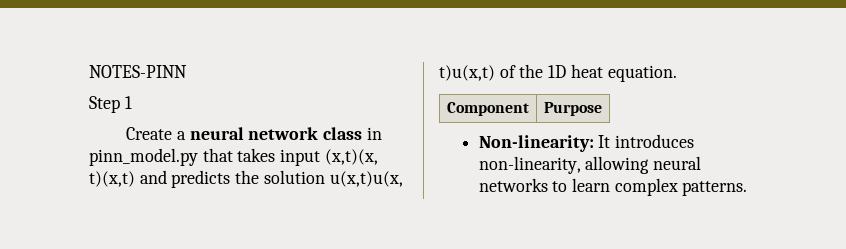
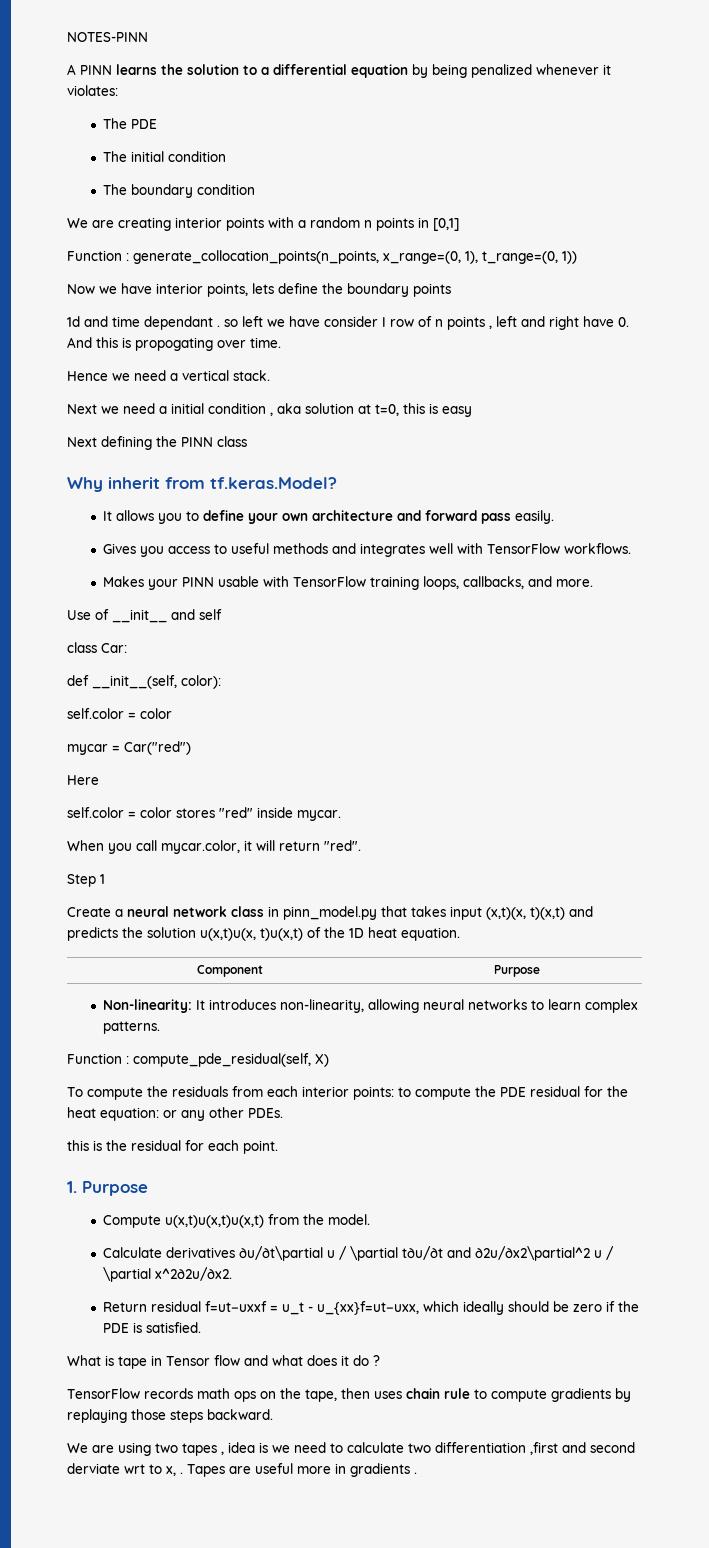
(187, 71) none -> [67,64,611,78] [67,85,118,96] [103,118,158,129] [103,151,227,162] [103,184,256,198] [67,217,459,231] [67,250,577,264] [67,283,451,297] [67,316,629,330] [67,337,281,351] [67,370,270,381] [67,403,472,417] [67,436,247,450] [67,477,337,492] [103,510,555,524] [103,543,632,557] [103,576,594,590] [67,609,222,623] [67,642,127,653] [67,675,221,689] [67,708,172,719] [67,741,191,755] [67,775,99,785] [67,807,341,821] [67,840,361,854] // A PINN learns the solution to a differential equation by being penalized whenever it violates: // The PDE // The initial condition // The boundary condition // We are creating interior points with a random n points in [0,1] // Function : generate_collocation_points(n_points, x_range=(0, 1), t_range=(0, 1)) // Now we have interior points, lets define the boundary points // 1d and time dependant . so left we have consider I row of n points , left and right have 0. And this is propogating over time. // Hence we need a vertical stack. // Next we need a initial condition , aka solution at t=0, this is easy // Next defining the PINN class // Why inherit from tf.keras.Model? // It allows you to define your own architecture and forward pass easily. // Gives you access to useful methods and integrates well with TensorFlow workflows. // Makes your PINN usable with TensorFlow training loops, callbacks, and more. // Use of __init__ and self // class Car: // def __init__(self, color): // self.color = color // mycar = Car("red") // Here // self.color = color stores "red" inside mycar. // When you call mycar.color, it will return "red".
(748, 188) none -> [67,1053,329,1067] [67,1086,628,1100] [67,1107,283,1121] [67,1140,278,1154] [67,1181,148,1196] [103,1214,371,1228] [103,1246,615,1261] [103,1267,233,1282] [103,1301,640,1315] [103,1322,202,1333] [67,1355,380,1369] [67,1388,631,1402] [67,1409,273,1423] [67,1442,635,1456] [67,1463,417,1477] // Function : compute_pde_residual(self, X) // To compute the residuals from each interior points: to compute the PDE residual for the heat equation: or any other PDEs. // this is the residual for each point. // 1. Purpose // Compute u(x,t)u(x,t)u(x,t) from the model. // Calculate derivatives ∂u/∂t\partial u / \partial t∂u/∂t and ∂2u/∂x2\partial^2 u / \partial x^2∂2u/∂x2. // Return residual f=ut−uxxf = u_t - u_{xx}f=ut−uxx, which ideally should be zero if the PDE is satisfied. // What is tape in Tensor flow and what does it do ? // TensorFlow records math ops on the tape, then uses chain rule to compute gradients by replaying those steps backward. // We are using two tapes , idea is we need to calculate two differentiation ,first and second derviate wrt to x, . Tapes are useful more in gradients .

